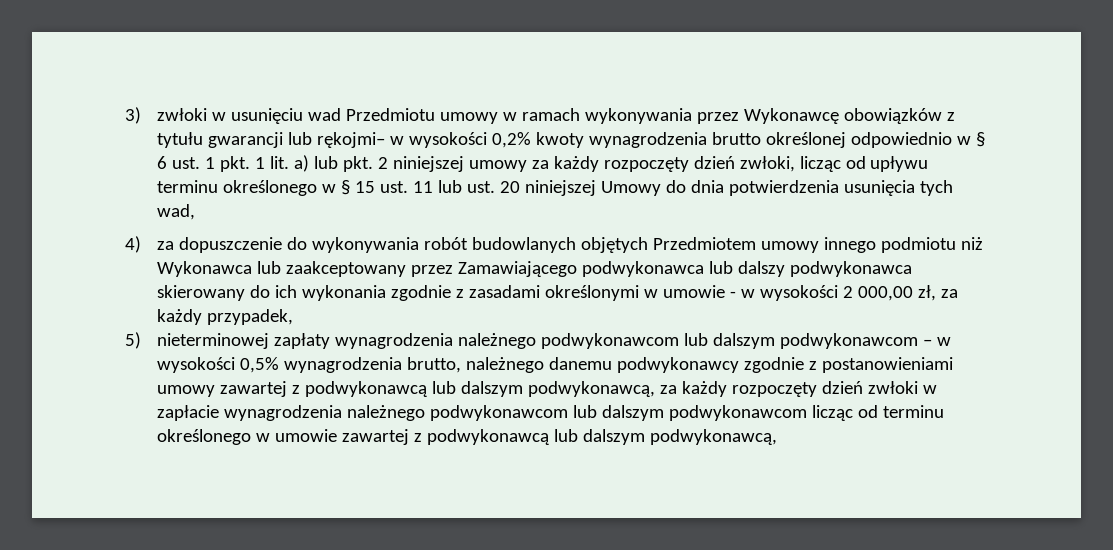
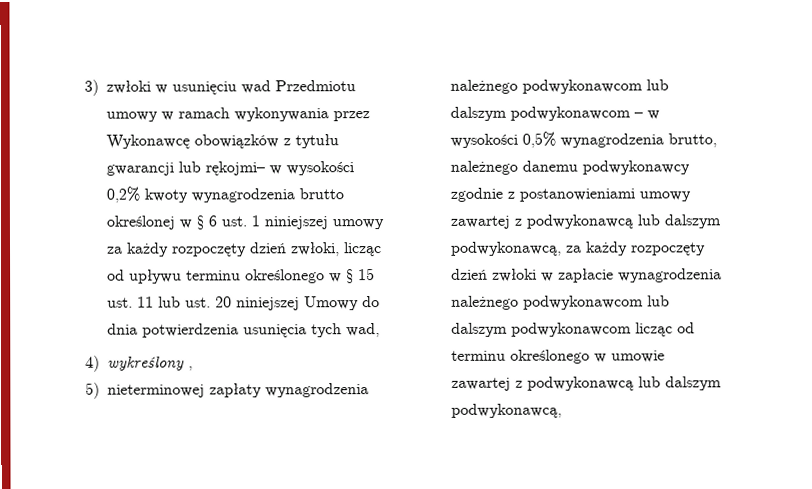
[850,132,952,148] odpowiednio -> (175, 222) none
[219,155,388,172] pkt. 1 lit. a) lub pkt. 2 -> (260, 221) none
[156,237,983,253] [156,261,912,277] [156,285,958,301] [156,309,293,325] za dopuszczenie do wykonywania robót budowlanych objętych Przedmiotem umowy innego podmiotu niż Wykonawca lub zaakceptowany przez Zamawiającego podwykonawca lub dalszy podwykonawca skierowany do ich wykonania zgodnie z zasadami określonymi w umowie - w wysokości 2 000,00 zł, za każdy przypadek, -> [107,356,193,371] wykreślony ,

